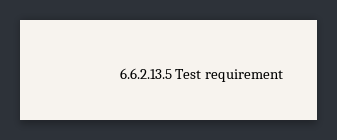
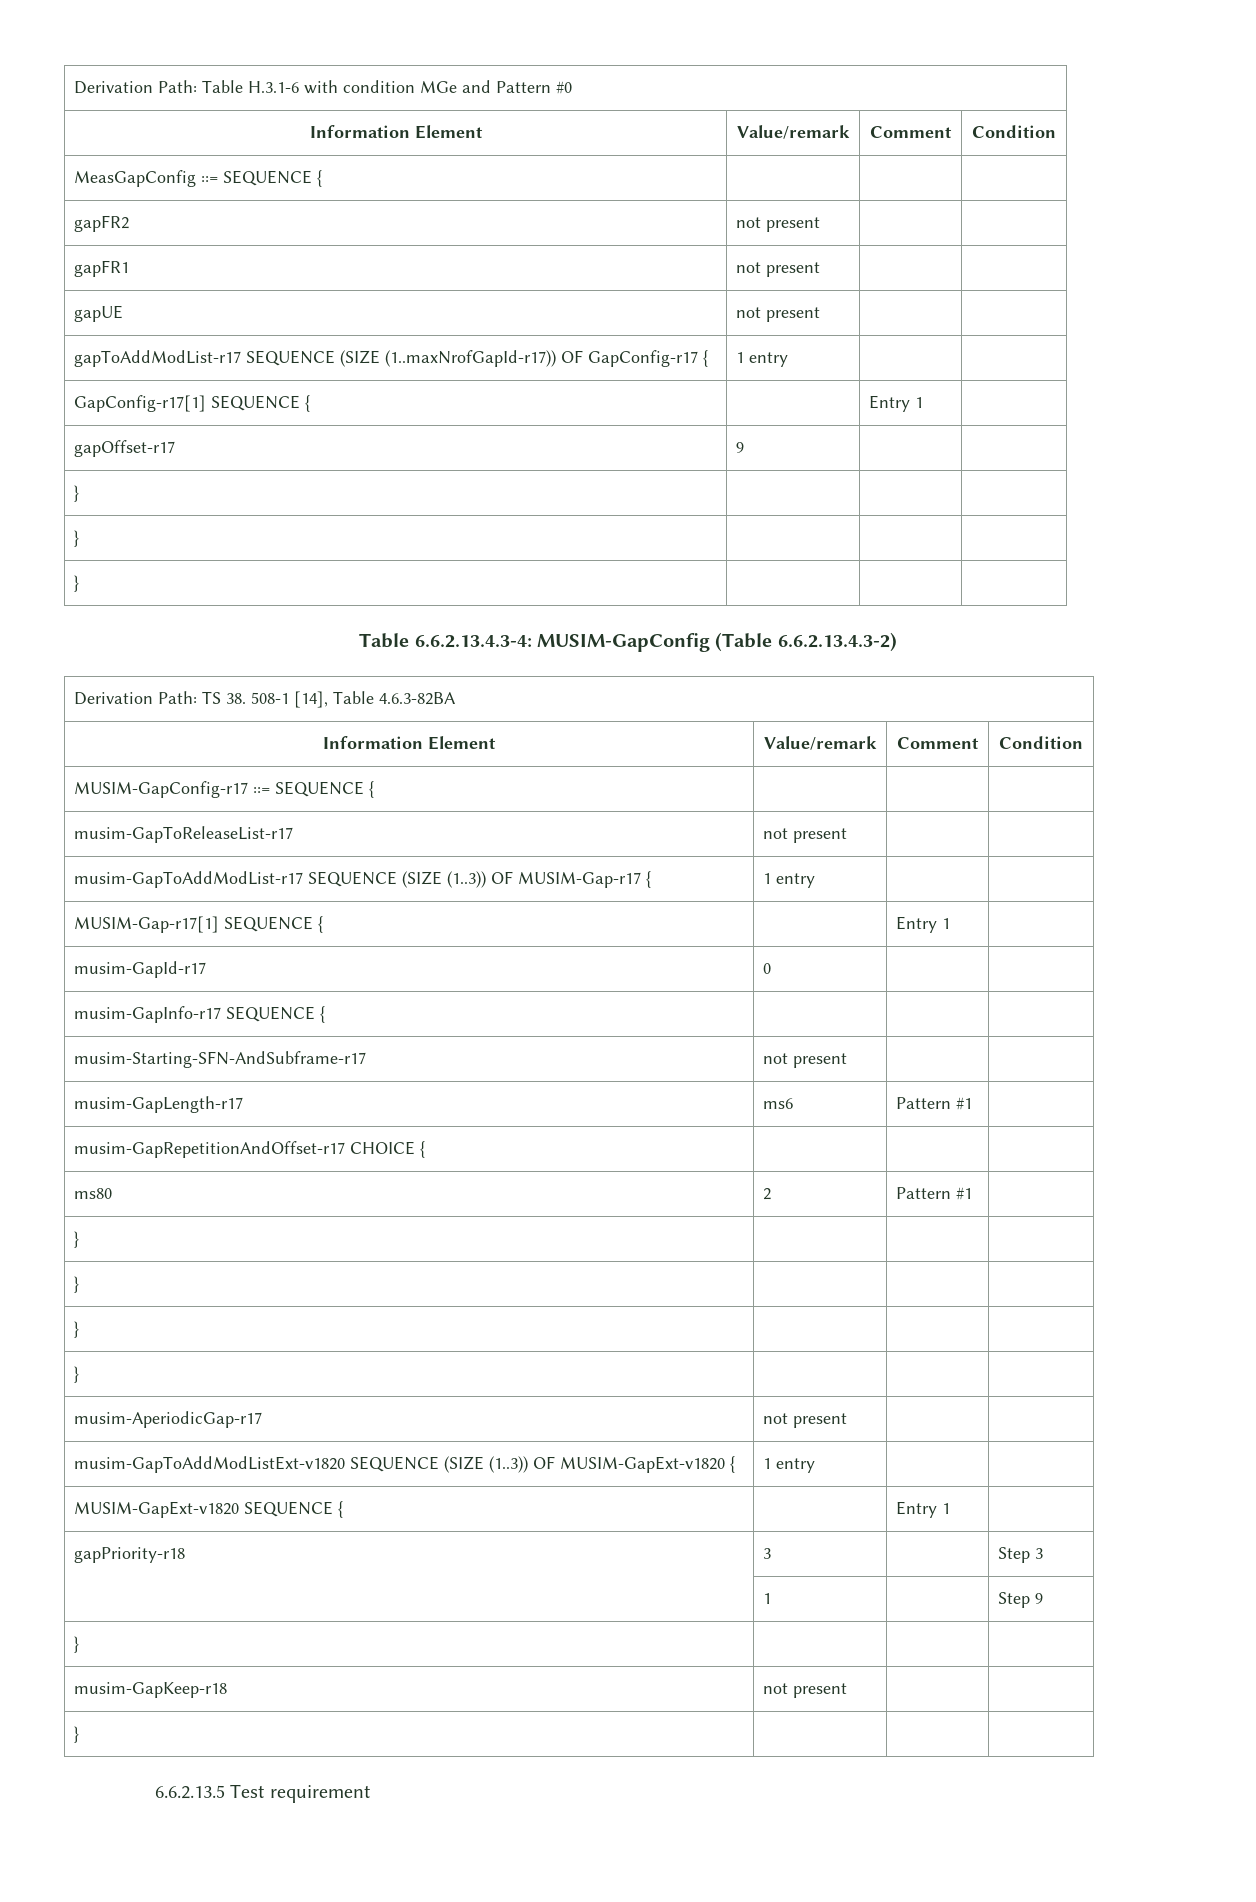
(119, 73) none -> [73,80,572,94] [309,125,483,139] [737,125,850,139] [870,126,952,138] [972,125,1056,138] [73,170,322,187] [73,215,129,232] [735,217,820,232] [73,260,129,277] [735,262,820,277] [73,305,123,322] [735,307,820,322] [73,350,708,367] [735,352,788,367] [73,395,310,412] [868,395,923,412] [73,440,175,457] [735,442,744,453] [73,485,79,502] [73,530,79,547] [73,575,79,592] [359,632,897,652] [73,691,456,708] [323,736,496,750] [764,736,877,750] [897,737,979,749] [999,736,1083,749] [73,781,374,798] [73,826,293,843] [762,828,847,843] [73,871,651,888] [762,873,815,888] [73,916,323,933] [895,916,950,933] [73,961,206,978] [762,963,771,974] [73,1006,325,1023] [73,1051,366,1068] [762,1053,847,1068] [73,1096,243,1113] [762,1098,793,1109] [895,1097,972,1110] [73,1141,425,1158] [73,1188,112,1199] [762,1188,771,1200] [895,1187,972,1200] [73,1231,79,1248] [73,1276,79,1293] [73,1321,79,1338] [73,1366,79,1383] [73,1411,262,1428] [762,1413,847,1428] [73,1456,735,1473] [762,1458,815,1473] [73,1501,343,1518] [895,1501,950,1518] [73,1547,185,1563] [762,1548,771,1559] [997,1547,1043,1563] [762,1593,771,1604] [997,1592,1043,1608] [73,1636,79,1653] [73,1682,227,1698] [762,1683,847,1698] [73,1726,79,1743] Derivation Path: Table H.3.1-6 with condition MGe and Pattern #0 // Information Element | Value/remark | Comment | Condition // MeasGapConfig ::= SEQUENCE { | | | // gapFR2 | not present | | // gapFR1 | not present | | // gapUE | not present | | // gapToAddModList-r17 SEQUENCE (SIZE (1..maxNrofGapId-r17)) OF GapConfig-r17 { | 1 entry | | // GapConfig-r17[1] SEQUENCE { | | Entry 1 | // gapOffset-r17 | 9 | | // } | | | // } | | | // } | | | // Table 6.6.2.13.4.3-4: MUSIM-GapConfig (Table 6.6.2.13.4.3-2) // Derivation Path: TS 38. 508-1 [14], Table 4.6.3-82BA // Information Element | Value/remark | Comment | Condition // MUSIM-GapConfig-r17 ::= SEQUENCE { | | | // musim-GapToReleaseList-r17 | not present | | // musim-GapToAddModList-r17 SEQUENCE (SIZE (1..3)) OF MUSIM-Gap-r17 { | 1 entry | | // MUSIM-Gap-r17[1] SEQUENCE { | | Entry 1 | // musim-GapId-r17 | 0 | | // musim-GapInfo-r17 SEQUENCE { | | | // musim-Starting-SFN-AndSubframe-r17 | not present | | // musim-GapLength-r17 | ms6 | Pattern #1 | // musim-GapRepetitionAndOffset-r17 CHOICE { | | | // ms80 | 2 | Pattern #1 | // } | | | // } | | | // } | | | // } | | | // musim-AperiodicGap-r17 | not present | | // musim-GapToAddModListExt-v1820 SEQUENCE (SIZE (1..3)) OF MUSIM-GapExt-v1820 { | 1 entry | | // MUSIM-GapExt-v1820 SEQUENCE { | | Entry 1 | // gapPriority-r18 | 3 | | Step 3 // | 1 | | Step 9 // } | | | // musim-GapKeep-r18 | not present | | // } | | | //

